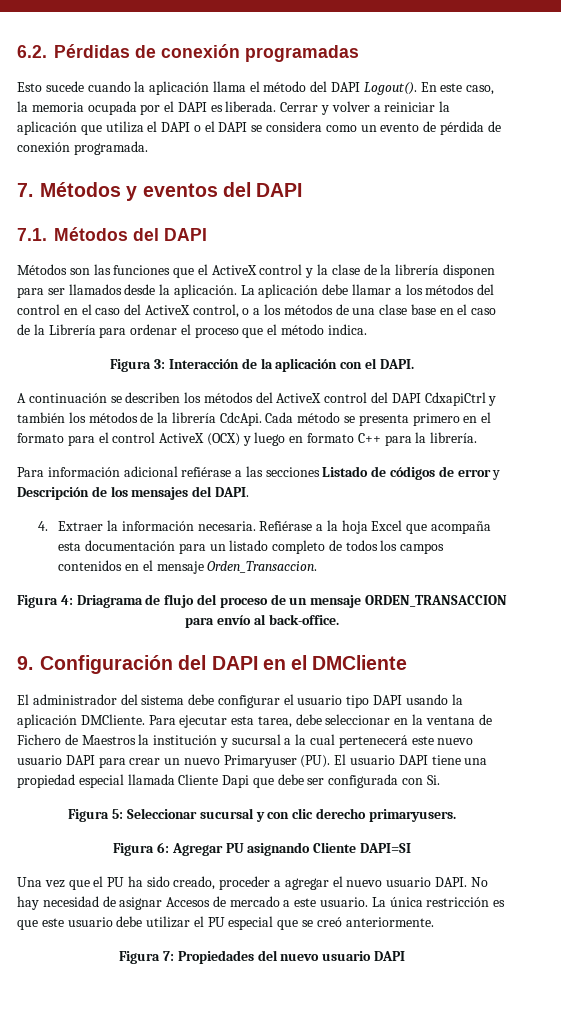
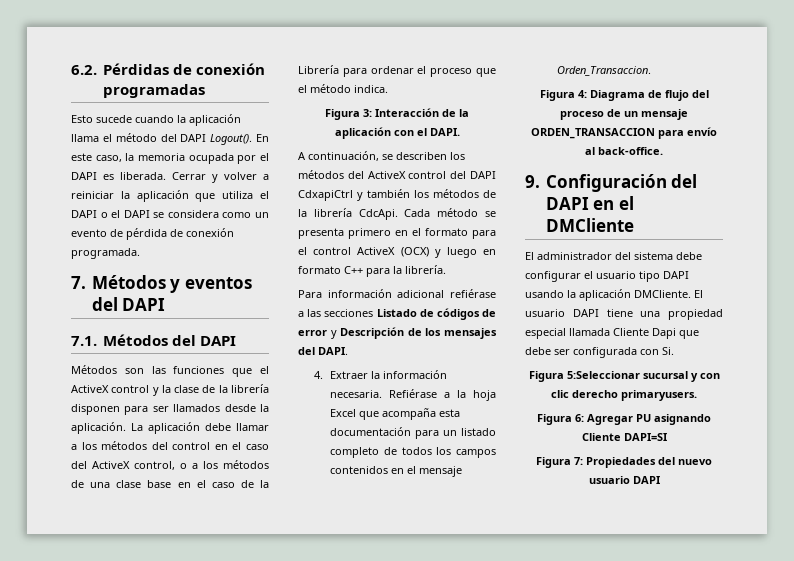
[28,393,107,403] continuación -> [308,151,379,161] continuación,
[76,595,143,608] Driagrama -> [589,90,645,101] Diagrama
[148,714,492,728] [17,734,474,748] [17,755,331,768] Para ejecutar esta tarea, debe seleccionar en la ventana de Fichero de Maestros la institución y sucursal a la cual pertenecerá este nuevo usuario DAPI para crear un nuevo Primaryuser (PU). -> (691, 294) none
[112,808,197,819] 5: Seleccionar -> [566,371,640,379] 5:Seleccionar
[17,876,488,890] [17,896,506,910] [17,916,434,930] // Una vez que el PU ha sido creado, proceder a agregar el nuevo usuario DAPI. No hay necesidad de asignar Accesos de mercado a este usuario. La única restricción es que este usuario debe utilizar el PU especial que se creó anteriormente. -> (667, 437) none

